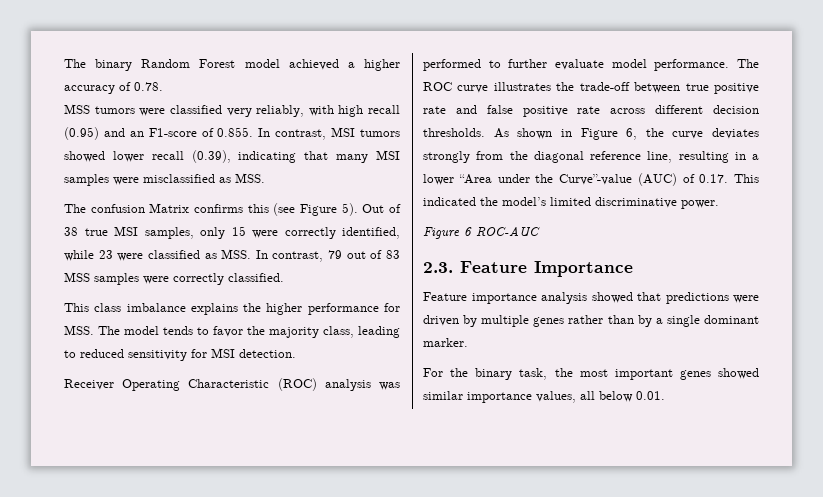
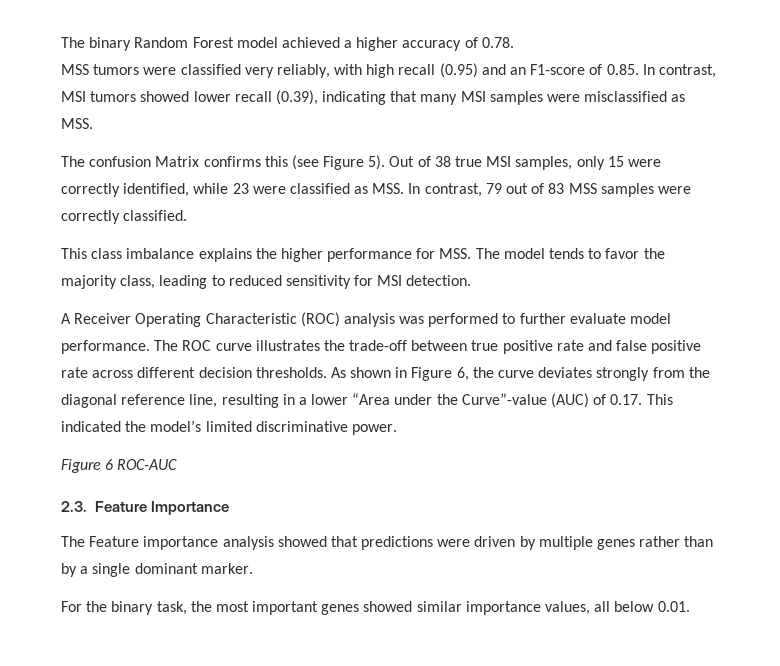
[217,127,254,137] 0.855. -> [606,64,639,75] 0.85.
(296, 353) none -> [61,313,71,324] A
(633, 269) none -> [61,536,85,547] The

